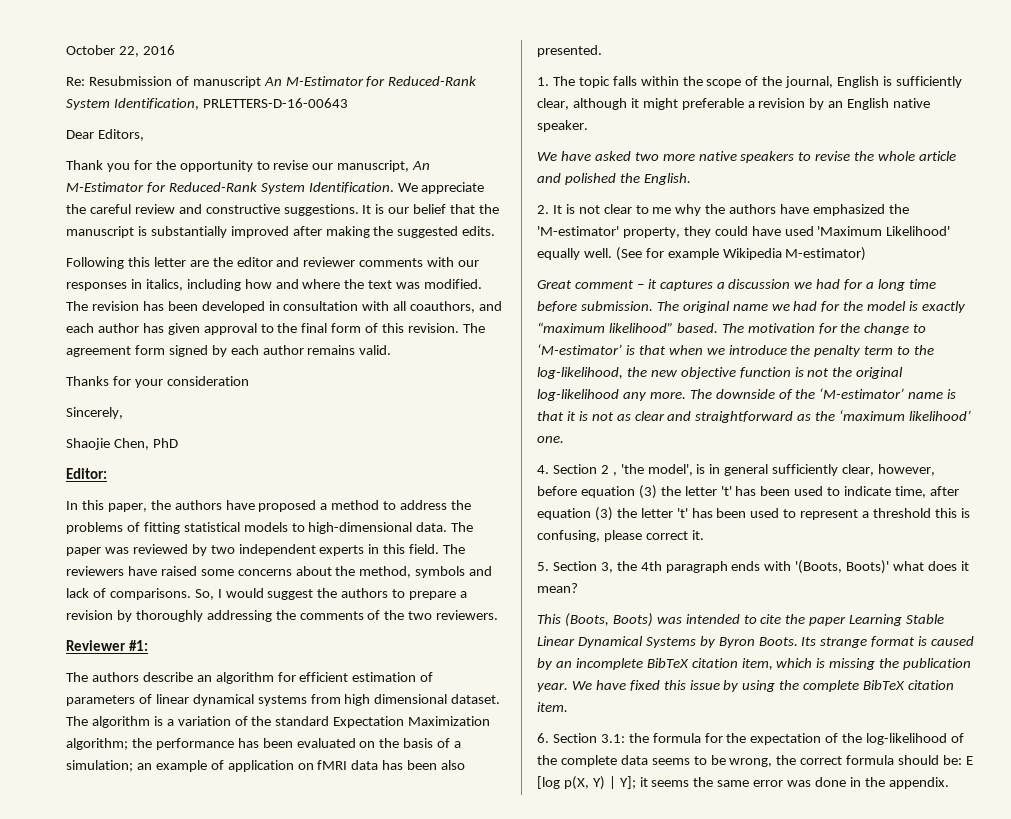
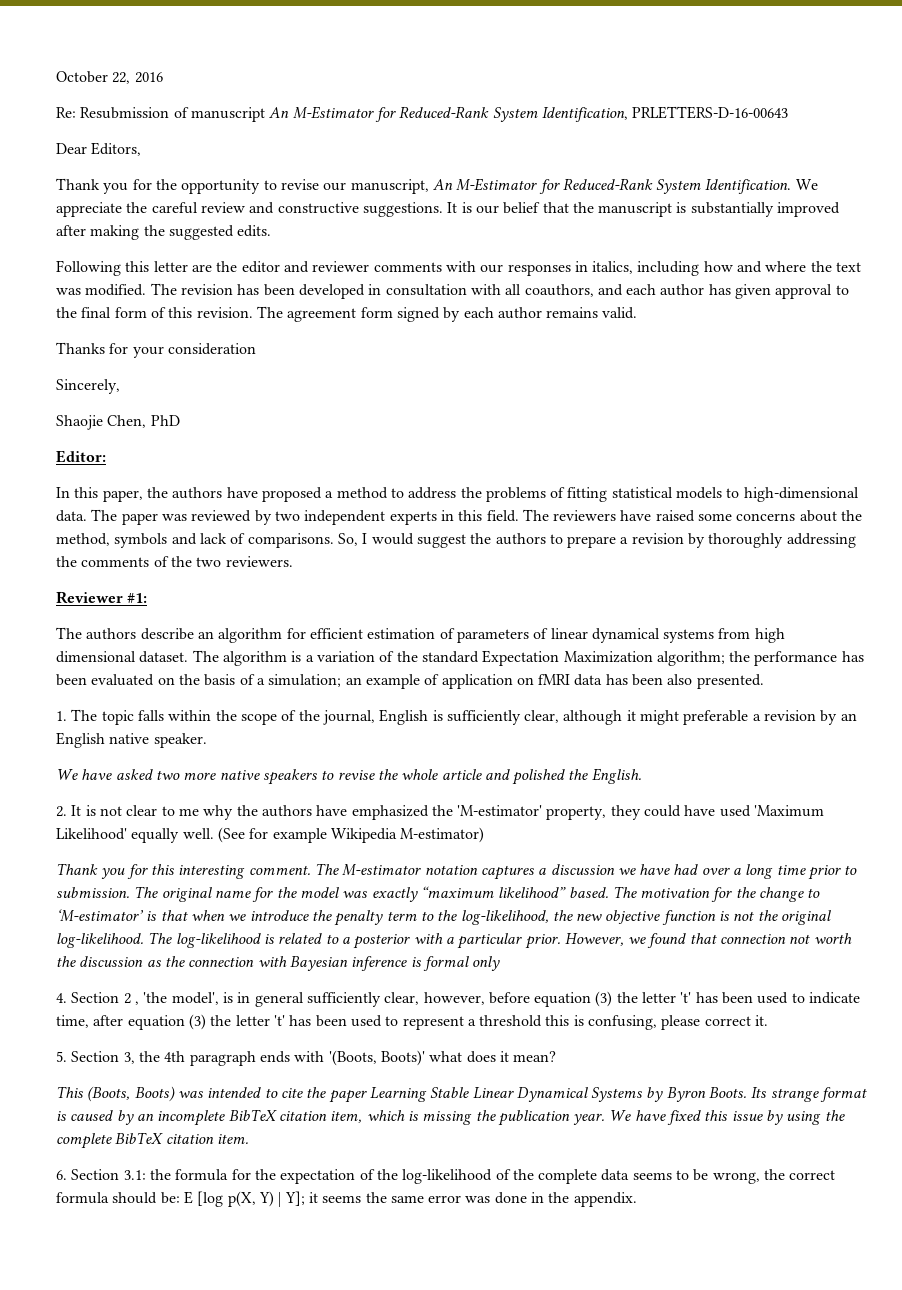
[537,279,657,289] Great comment – it -> [56,863,478,879] Thank you for this interesting comment. The M-estimator notation
[816,279,864,290] had for -> [639,864,730,875] have had over
[537,301,577,312] before -> [808,865,858,880] prior to
[771,301,818,311] we had -> (251, 894) none
[909,301,919,311] is -> [342,891,369,898] was
[537,388,957,401] [537,410,972,423] [537,436,564,443] log-likelihood any more. The downside of the ‘M-estimator’ name is that it is not as clear and straightforward as the ‘maximum likelihood’ one. -> [56,932,852,949] [56,956,501,971] log-likelihood. The log-likelihood is related to a posterior with a particular prior. However, we found that connection not worth the discussion as the connection with Bayesian inference is formal only

